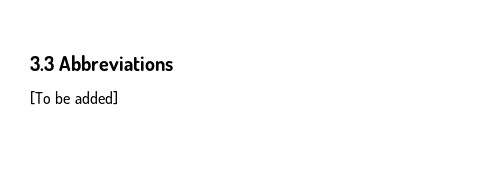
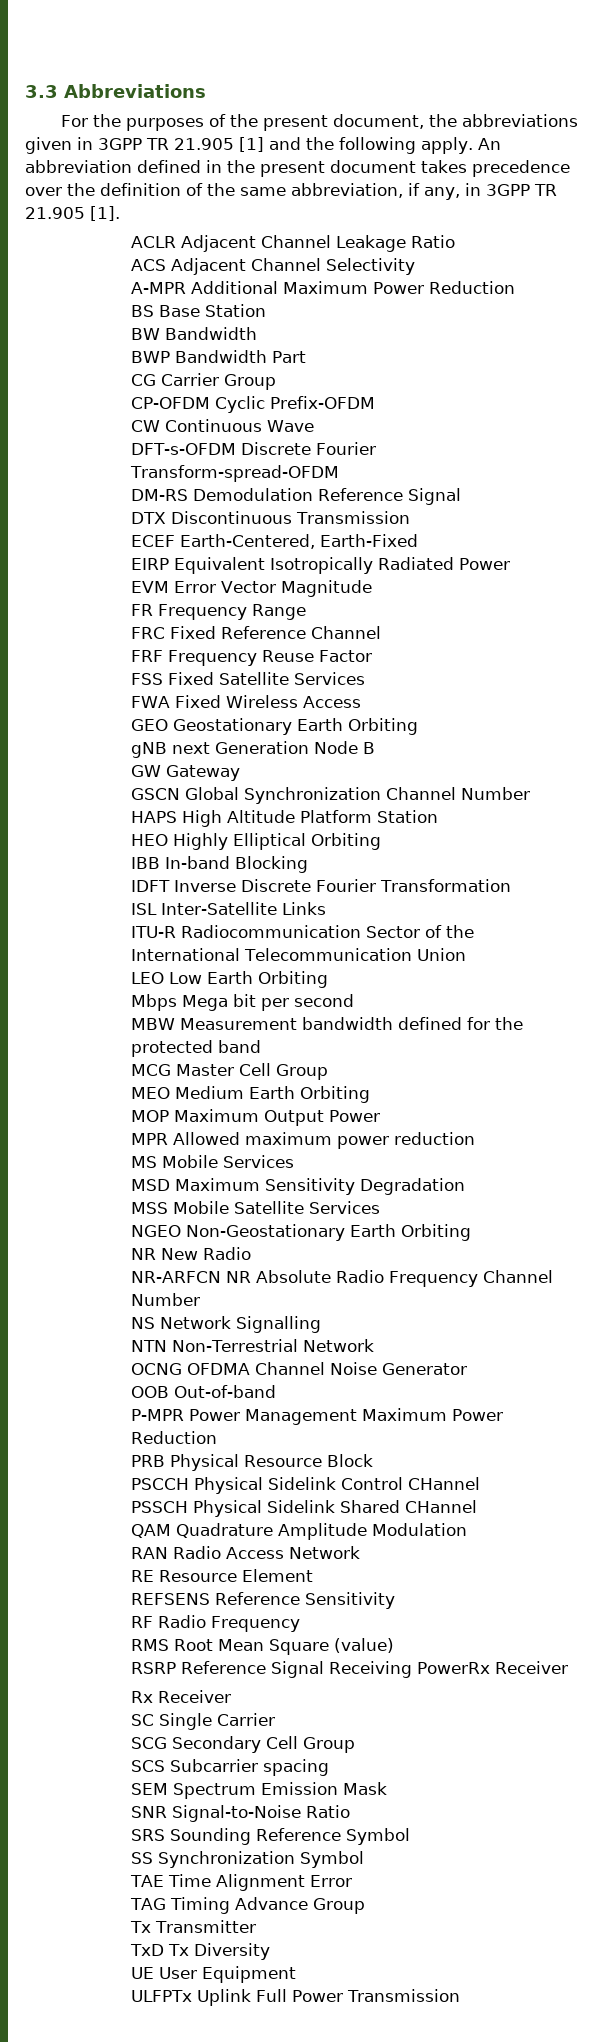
[30,91,118,105] [To be added] -> [61,114,579,131] [25,137,501,154] [25,160,570,177] [25,183,557,200] [25,206,120,221] [130,235,455,252] [130,258,415,275] [130,281,515,294] [130,304,266,317] [130,327,257,340] [130,350,306,363] [130,373,276,390] [130,396,375,413] [130,419,314,432] [130,442,376,455] [129,465,339,482] [130,488,461,505] [130,511,410,524] [130,534,418,549] [130,557,510,574] [130,580,372,597] [130,604,306,620] [130,626,381,639] [130,650,372,666] [130,672,365,685] [130,695,361,708] [130,718,418,735] [130,741,375,758] [130,765,240,781] [130,787,530,804] [130,810,438,827] [130,833,381,850] [130,856,308,873] [130,879,511,892] [130,902,326,915] [130,925,474,938] [130,948,466,961] [130,971,328,988] [130,994,354,1011] [130,1017,523,1030] [130,1040,261,1057] [130,1063,328,1080] [130,1086,370,1103] [130,1109,380,1126] [130,1132,475,1149] [130,1155,294,1168] [130,1178,465,1195] [130,1201,380,1214] [130,1224,471,1241] [130,1247,251,1260] [130,1270,553,1287] [130,1293,200,1306] [130,1316,321,1333] [130,1339,375,1352] [130,1362,467,1375] [130,1385,276,1398] [130,1408,503,1425] [130,1431,217,1444] [130,1454,373,1471] [130,1477,480,1494] [130,1500,477,1517] [130,1523,467,1540] [130,1546,360,1559] [130,1569,313,1582] [130,1592,395,1609] [130,1615,300,1632] [130,1638,394,1655] [130,1661,568,1678] [130,1690,231,1703] [130,1713,275,1730] [130,1736,355,1753] [130,1759,329,1776] [130,1782,387,1799] [130,1805,350,1822] [130,1828,410,1845] [130,1851,364,1868] [129,1874,352,1891] [129,1897,365,1914] [129,1920,256,1933] [129,1943,270,1960] [130,1966,296,1983] [130,1989,461,2006] For the purposes of the present document, the abbreviations given in 3GPP TR 21.905 [1] and the following apply. An abbreviation defined in the present document takes precedence over the definition of the same abbreviation, if any, in 3GPP TR 21.905 [1]. // ACLR Adjacent Channel Leakage Ratio // ACS Adjacent Channel Selectivity // A-MPR Additional Maximum Power Reduction // BS Base Station // BW Bandwidth // BWP Bandwidth Part // CG Carrier Group // CP-OFDM Cyclic Prefix-OFDM // CW Continuous Wave // DFT-s-OFDM Discrete Fourier Transform-spread-OFDM // DM-RS Demodulation Reference Signal // DTX Discontinuous Transmission // ECEF Earth-Centered, Earth-Fixed // EIRP Equivalent Isotropically Radiated Power // EVM Error Vector Magnitude // FR Frequency Range // FRC Fixed Reference Channel // FRF Frequency Reuse Factor // FSS Fixed Satellite Services // FWA Fixed Wireless Access // GEO Geostationary Earth Orbiting // gNB next Generation Node B // GW Gateway // GSCN Global Synchronization Channel Number // HAPS High Altitude Platform Station // HEO Highly Elliptical Orbiting // IBB In-band Blocking // IDFT Inverse Discrete Fourier Transformation // ISL Inter-Satellite Links // ITU-R Radiocommunication Sector of the International Telecommunication Union // LEO Low Earth Orbiting // Mbps Mega bit per second // MBW Measurement bandwidth defined for the protected band // MCG Master Cell Group // MEO Medium Earth Orbiting // MOP Maximum Output Power // MPR Allowed maximum power reduction // MS Mobile Services // MSD Maximum Sensitivity Degradation // MSS Mobile Satellite Services // NGEO Non-Geostationary Earth Orbiting // NR New Radio // NR-ARFCN NR Absolute Radio Frequency Channel Number // NS Network Signalling // NTN Non-Terrestrial Network // OCNG OFDMA Channel Noise Generator // OOB Out-of-band // P-MPR Power Management Maximum Power Reduction // PRB Physical Resource Block // PSCCH Physical Sidelink Control CHannel // PSSCH Physical Sidelink Shared CHannel // QAM Quadrature Amplitude Modulation // RAN Radio Access Network // RE Resource Element // REFSENS Reference Sensitivity // RF Radio Frequency // RMS Root Mean Square (value) // RSRP Reference Signal Receiving PowerRx Receiver // Rx Receiver // SC Single Carrier // SCG Secondary Cell Group // SCS Subcarrier spacing // SEM Spectrum Emission Mask // SNR Signal-to-Noise Ratio // SRS Sounding Reference Symbol // SS Synchronization Symbol // TAE Time Alignment Error // TAG Timing Advance Group // Tx Transmitter // TxD Tx Diversity // UE User Equipment // ULFPTx Uplink Full Power Transmission

